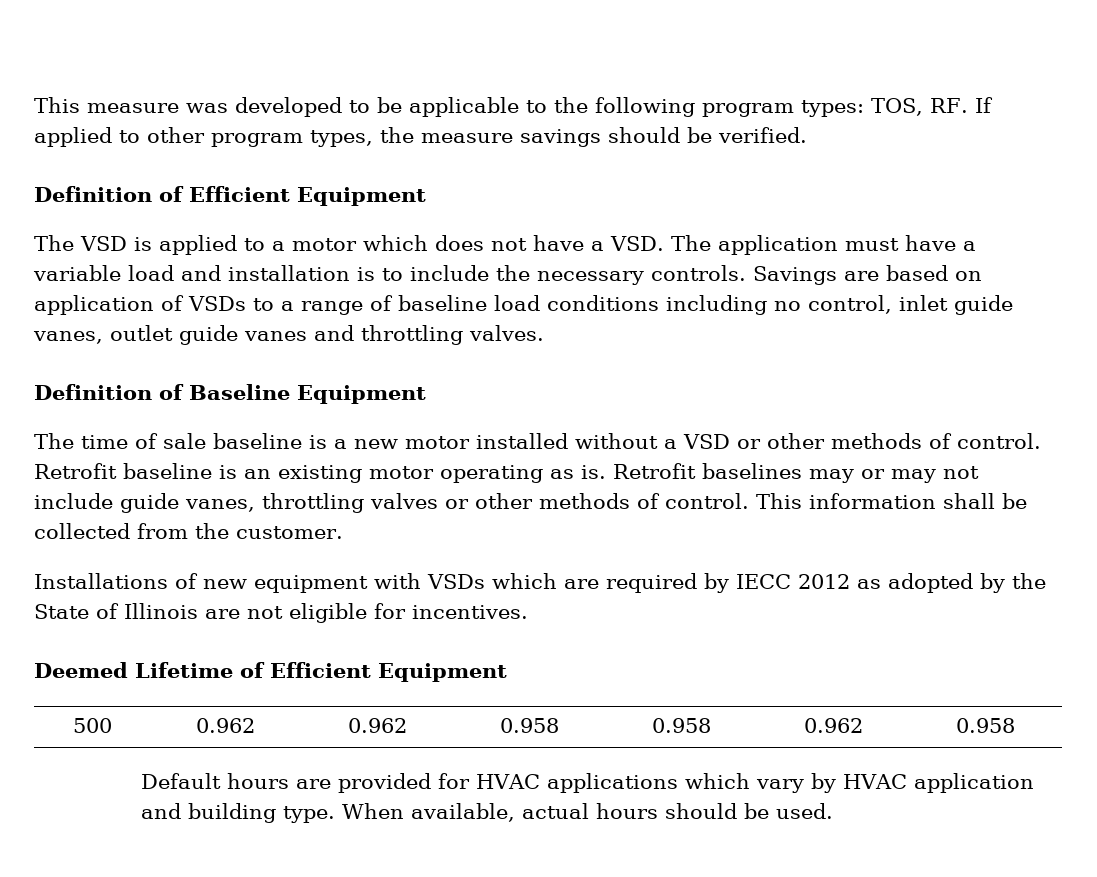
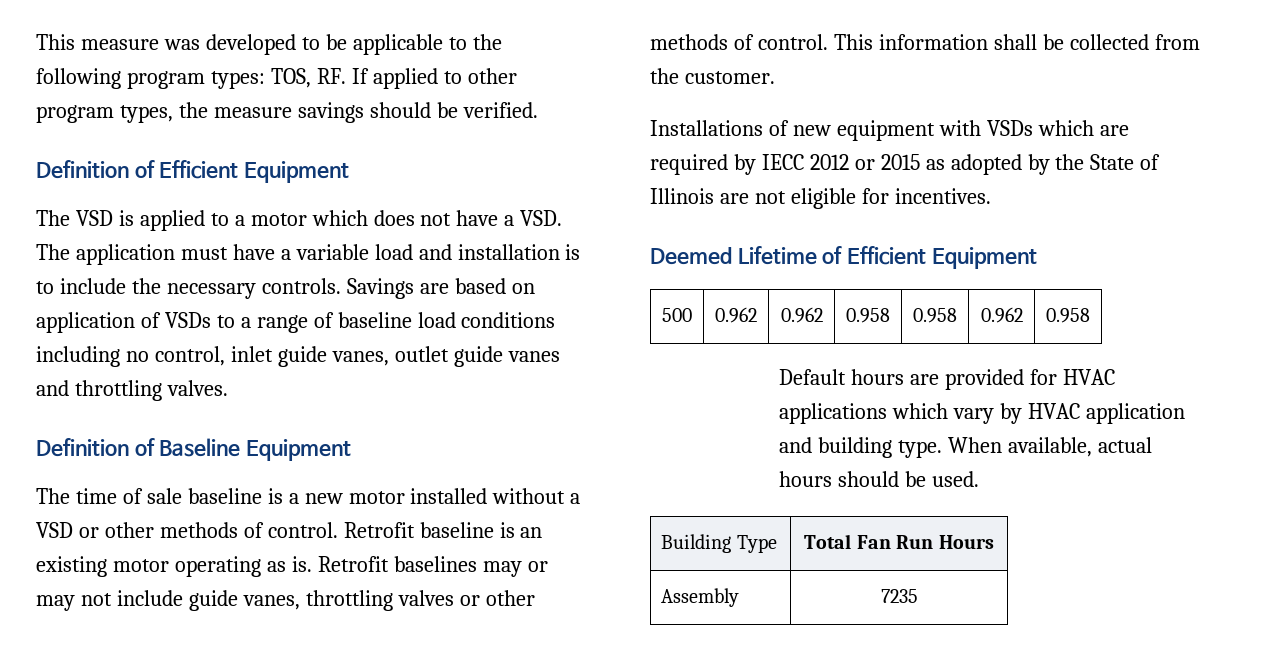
(850, 581) none -> [854,154,920,170] or 2015
(833, 811) none -> [661,534,777,553] [804,534,994,549] [661,588,740,607] [880,589,918,603] // Building Type | Total Fan Run Hours // Assembly | 7235

